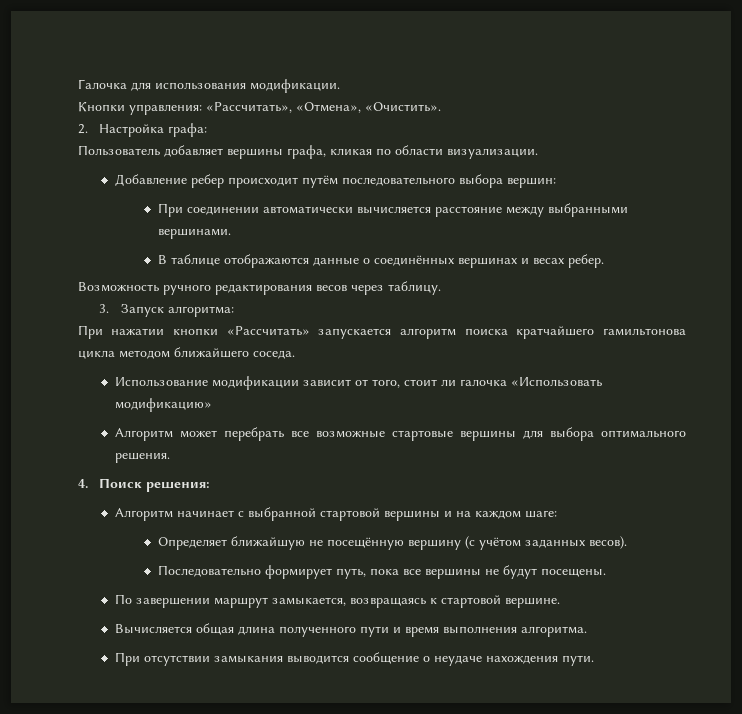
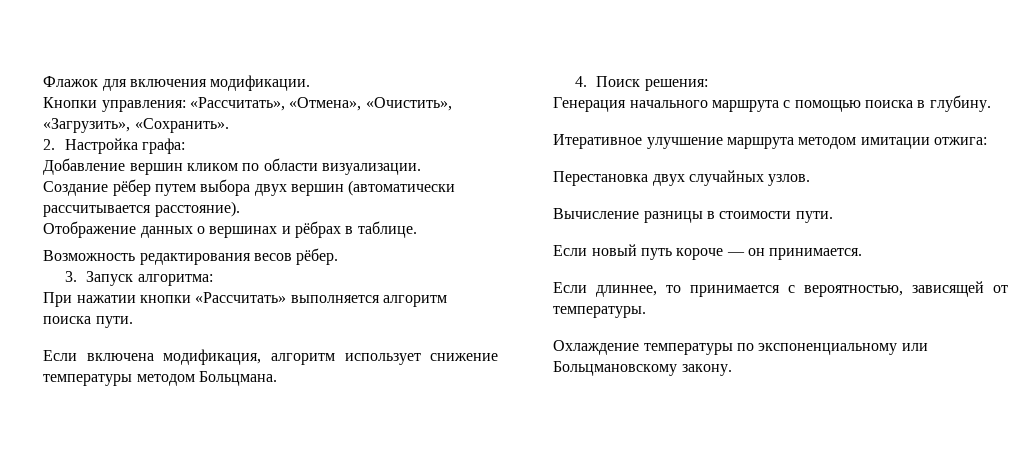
[77,79,246,91] Галочка для использования -> [43,76,208,91] Флажок для включения
[364,102,441,112] «Очистить». -> [365,97,452,111] [43,118,229,133] «Очистить», «Загрузить», «Сохранить».
[77,145,538,159] [114,174,556,188] [157,203,628,217] [157,229,231,239] [157,254,604,268] Пользователь добавляет вершины графа, кликая по области визуализации. // Добавление ребер происходит путём последовательного выбора вершин: // При соединении автоматически вычисляется расстояние между выбранными вершинами. // В таблице отображаются данные о соединённых вершинах и весах ребер. -> [43,158,422,175] [43,179,456,196] [43,201,240,217] [43,221,417,238] Добавление вершин кликом по области визуализации. // Создание рёбер путем выбора двух вершин (автоматически рассчитывается расстояние). // Отображение данных о вершинах и рёбрах в таблице.
[162,284,211,295] ручного -> (136, 255) none
[350,281,441,295] через таблицу. -> [296,248,339,265] рёбер.
[318,328,392,339] запускается -> [290,295,380,303] выполняется
[516,326,686,339] [77,347,295,359] [114,376,602,390] [114,398,212,412] [114,427,687,441] [114,453,170,463] [77,478,211,492] [114,507,557,521] [157,536,627,550] [157,565,606,579] [114,594,560,608] [114,623,587,637] [114,652,594,666] кратчайшего гамильтонова цикла методом ближайшего соседа. // Использование модификации зависит от того, стоит ли галочка «Использовать модификацию» // Алгоритм может перебрать все возможные стартовые вершины для выбора оптимального решения. // 4. Поиск решения: // Алгоритм начинает с выбранной стартовой вершины и на каждом шаге: // Определяет ближайшую не посещённую вершину (с учётом заданных весов). // Последовательно формирует путь, пока все вершины не будут посещены. // По завершении маршрут замыкается, возвращаясь к стартовой вершине. // Вычисляется общая длина полученного пути и время выполнения алгоритма. // При отсутствии замыкания выводится сообщение о неудаче нахождения пути. -> [95,316,133,328] [43,349,499,365] [43,371,278,386] [574,76,708,91] [553,95,991,112] [553,134,988,149] [553,170,811,186] [553,208,833,223] [553,244,863,260] [553,281,1008,297] [553,306,647,318] [553,340,928,355] [553,361,732,376] пути. // Если включена модификация, алгоритм использует снижение температуры методом Больцмана. // 4. Поиск решения: // Генерация начального маршрута с помощью поиска в глубину. // Итеративное улучшение маршрута методом имитации отжига: // Перестановка двух случайных узлов. // Вычисление разницы в стоимости пути. // Если новый путь короче — он принимается. // Если длиннее, то принимается с вероятностью, зависящей от температуры. // Охлаждение температуры по экспоненциальному или Больцмановскому закону.

